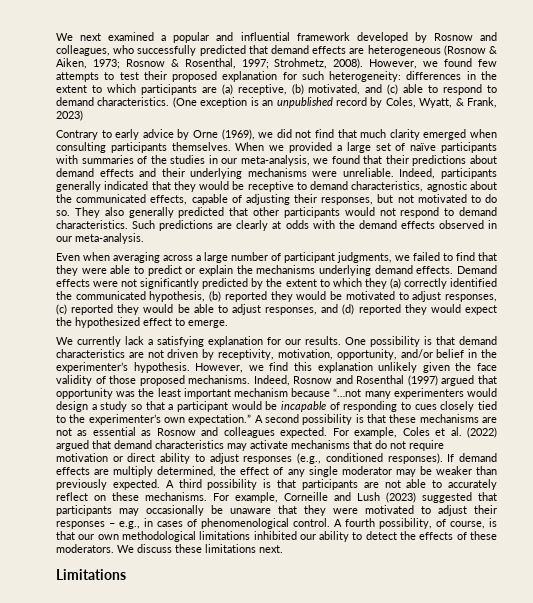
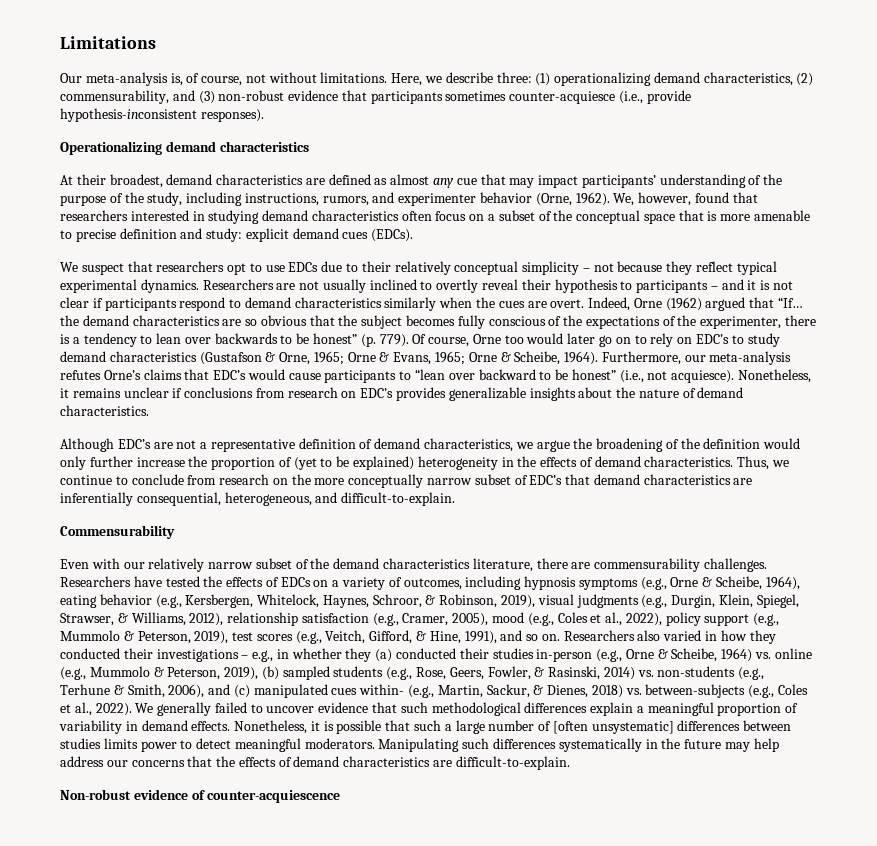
[56,32,497,43] [56,45,497,56] [56,58,498,69] [56,71,497,82] [56,84,497,95] [56,97,498,108] [56,110,83,121] [56,129,498,140] [56,142,497,153] [56,155,498,166] [56,168,497,179] [56,181,497,192] [56,194,498,205] [56,207,497,218] [56,220,497,231] [56,233,144,244] [56,252,497,263] [56,265,498,276] [56,278,498,289] [56,291,498,302] [56,304,498,315] [56,317,228,328] [56,336,497,347] [56,349,497,360] [56,362,498,373] [56,375,498,386] [56,388,497,399] [56,401,498,412] [56,414,497,425] [56,427,497,438] [56,440,444,451] [56,453,498,464] [56,466,497,477] [56,479,497,490] [56,492,497,503] [56,505,497,516] [56,518,497,529] [56,531,498,542] [56,544,283,553] [56,569,126,580] We next examined a popular and influential framework developed by Rosnow and colleagues, who successfully predicted that demand effects are heterogeneous (Rosnow & Aiken, 1973; Rosnow & Rosenthal, 1997; Strohmetz, 2008). However, we found few attempts to test their proposed explanation for such heterogeneity: differences in the extent to which participants are (a) receptive, (b) motivated, and (c) able to respond to demand characteristics. (One exception is an unpublished record by Coles, Wyatt, & Frank, 2023) // Contrary to early advice by Orne (1969), we did not find that much clarity emerged when consulting participants themselves. When we provided a large set of naïve participants with summaries of the studies in our meta-analysis, we found that their predictions about demand effects and their underlying mechanisms were unreliable. Indeed, participants generally indicated that they would be receptive to demand characteristics, agnostic about the communicated effects, capable of adjusting their responses, but not motivated to do so. They also generally predicted that other participants would not respond to demand characteristics. Such predictions are clearly at odds with the demand effects observed in our meta-analysis. // Even when averaging across a large number of participant judgments, we failed to find that they were able to predict or explain the mechanisms underlying demand effects. Demand effects were not significantly predicted by the extent to which they (a) correctly identified the communicated hypothesis, (b) reported they would be motivated to adjust responses, (c) reported they would be able to adjust responses, and (d) reported they would expect the hypothesized effect to emerge. // We currently lack a satisfying explanation for our results. One possibility is that demand characteristics are not driven by receptivity, motivation, opportunity, and/or belief in the experimenter’s hypothesis. However, we find this explanation unlikely given the face validity of those proposed mechanisms. Indeed, Rosnow and Rosenthal (1997) argued that opportunity was the least important mechanism because “…not many experimenters would design a study so that a participant would be incapable of responding to cues closely tied to the experimenter’s own expectation.” A second possibility is that these mechanisms are not as essential as Rosnow and colleagues expected. For example, Coles et al. (2022) argued that demand characteristics may activate mechanisms that do not require motivation or direct ability to adjust responses (e.g., conditioned responses). If demand effects are multiply determined, the effect of any single moderator may be weaker than previously expected. A third possibility is that participants are not able to accurately reflect on these mechanisms. For example, Corneille and Lush (2023) suggested that participants may occasionally be unaware that they were motivated to adjust their responses – e.g., in cases of phenomenological control. A fourth possibility, of course, is that our own methodological limitations inhibited our ability to detect the effects of these moderators. We discuss these limitations next. // Limitations -> [60,36,156,49] [60,72,814,86] [60,90,691,104] [60,108,264,122] [60,141,309,155] [60,174,783,188] [60,192,758,206] [60,210,811,224] [60,228,414,242] [60,261,777,275] [60,279,794,293] [60,297,804,311] [60,315,817,329] [60,333,780,347] [60,351,792,365] [60,369,812,383] [60,387,744,401] [60,405,149,416] [60,438,801,452] [60,456,790,470] [60,474,753,488] [60,492,456,506] [60,525,175,539] [60,558,767,572] [60,576,800,590] [60,594,799,608] [60,612,780,626] [60,630,776,644] [60,648,812,662] [60,666,765,680] [60,684,809,698] [60,702,799,716] [59,720,792,734] [60,738,779,752] [60,756,570,770] [60,789,341,803] Limitations // Our meta-analysis is, of course, not without limitations. Here, we describe three: (1) operationalizing demand characteristics, (2) commensurability, and (3) non-robust evidence that participants sometimes counter-acquiesce (i.e., provide hypothesis-inconsistent responses). // Operationalizing demand characteristics // At their broadest, demand characteristics are defined as almost any cue that may impact participants’ understanding of the purpose of the study, including instructions, rumors, and experimenter behavior (Orne, 1962). We, however, found that researchers interested in studying demand characteristics often focus on a subset of the conceptual space that is more amenable to precise definition and study: explicit demand cues (EDCs). // We suspect that researchers opt to use EDCs due to their relatively conceptual simplicity – not because they reflect typical experimental dynamics. Researchers are not usually inclined to overtly reveal their hypothesis to participants – and it is not clear if participants respond to demand characteristics similarly when the cues are overt. Indeed, Orne (1962) argued that “If… the demand characteristics are so obvious that the subject becomes fully conscious of the expectations of the experimenter, there is a tendency to lean over backwards to be honest” (p. 779). Of course, Orne too would later go on to rely on EDC’s to study demand characteristics (Gustafson & Orne, 1965; Orne & Evans, 1965; Orne & Scheibe, 1964). Furthermore, our meta-analysis refutes Orne’s claims that EDC’s would cause participants to “lean over backward to be honest” (i.e., not acquiesce). Nonetheless, it remains unclear if conclusions from research on EDC’s provides generalizable insights about the nature of demand characteristics. // Although EDC’s are not a representative definition of demand characteristics, we argue the broadening of the definition would only further increase the proportion of (yet to be explained) heterogeneity in the effects of demand characteristics. Thus, we continue to conclude from research on the more conceptually narrow subset of EDC’s that demand characteristics are inferentially consequential, heterogeneous, and difficult-to-explain. // Commensurability // Even with our relatively narrow subset of the demand characteristics literature, there are commensurability challenges. Researchers have tested the effects of EDCs on a variety of outcomes, including hypnosis symptoms (e.g., Orne & Scheibe, 1964), eating behavior (e.g., Kersbergen, Whitelock, Haynes, Schroor, & Robinson, 2019), visual judgments (e.g., Durgin, Klein, Spiegel, Strawser, & Williams, 2012), relationship satisfaction (e.g., Cramer, 2005), mood (e.g., Coles et al., 2022), policy support (e.g., Mummolo & Peterson, 2019), test scores (e.g., Veitch, Gifford, & Hine, 1991), and so on. Researchers also varied in how they conducted their investigations – e.g., in whether they (a) conducted their studies in-person (e.g., Orne & Scheibe, 1964) vs. online (e.g., Mummolo & Peterson, 2019), (b) sampled students (e.g., Rose, Geers, Fowler, & Rasinski, 2014) vs. non-students (e.g., Terhune & Smith, 2006), and (c) manipulated cues within- (e.g., Martin, Sackur, & Dienes, 2018) vs. between-subjects (e.g., Coles et al., 2022). We generally failed to uncover evidence that such methodological differences explain a meaningful proportion of variability in demand effects. Nonetheless, it is possible that such a large number of [often unsystematic] differences between studies limits power to detect meaningful moderators. Manipulating such differences systematically in the future may help address our concerns that the effects of demand characteristics are difficult-to-explain. // Non-robust evidence of counter-acquiescence

